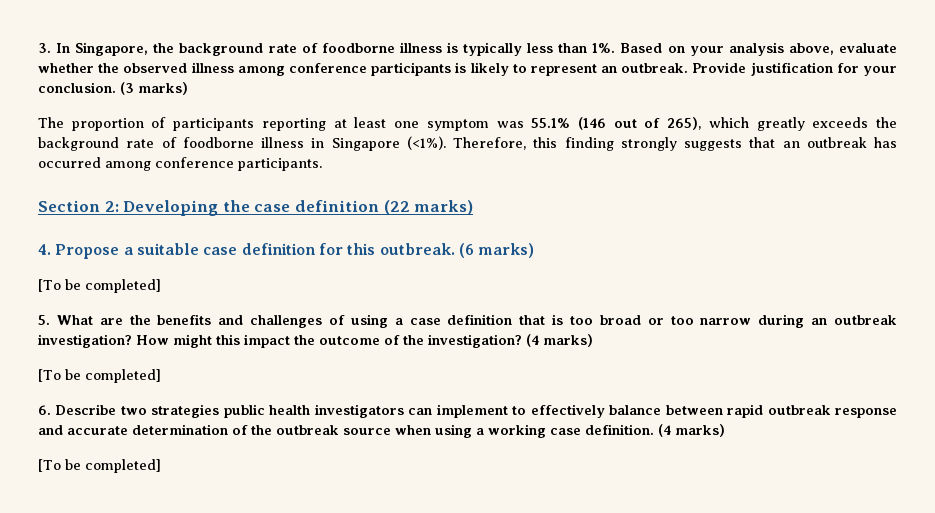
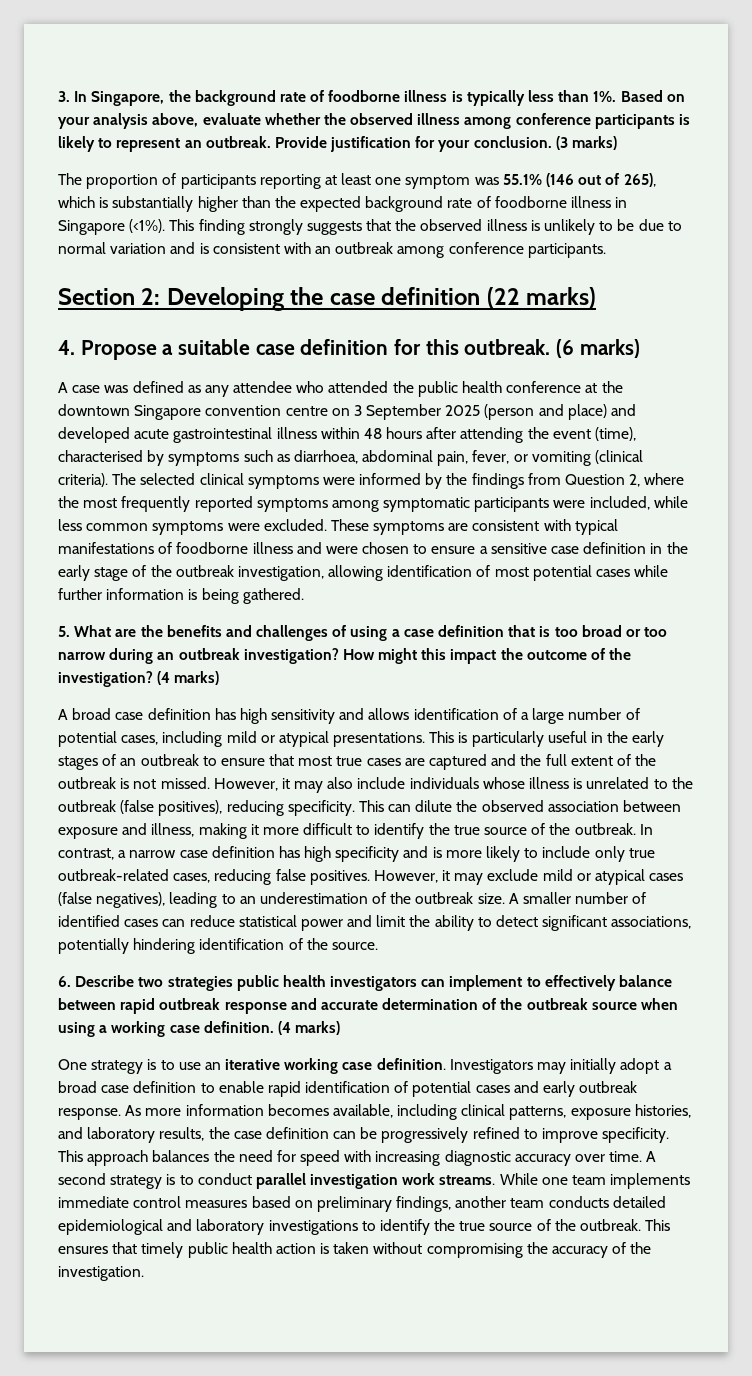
[756,117,897,131] greatly exceeds the -> [99,196,362,212] is substantially higher than the expected
[453,137,558,150] Therefore, this -> [169,219,195,231] This
[782,137,897,148] [38,157,101,168] an outbreak has occurred -> [395,219,682,235] [58,242,394,254] the observed illness is unlikely to be due to normal variation and is consistent with an outbreak
[38,279,161,293] [To be completed] -> [58,381,623,397] [58,404,637,420] [58,427,637,443] [58,450,644,466] [58,473,685,489] [58,496,688,512] [58,519,618,535] [58,542,688,554] [58,565,669,581] [58,588,304,604] A case was defined as any attendee who attended the public health conference at the downtown Singapore convention centre on 3 September 2025 (person and place) and developed acute gastrointestinal illness within 48 hours after attending the event (time), characterised by symptoms such as diarrhoea, abdominal pain, fever, or vomiting (clinical criteria). The selected clinical symptoms were informed by the findings from Question 2, where the most frequently reported symptoms among symptomatic participants were included, while less common symptoms were excluded. These symptoms are consistent with typical manifestations of foodborne illness and were chosen to ensure a sensitive case definition in the early stage of the outbreak investigation, allowing identification of most potential cases while further information is being gathered.
[38,369,161,383] [To be completed] -> [58,708,640,724] [58,731,665,747] [58,754,657,770] [58,777,693,793] [58,800,682,816] [58,823,653,839] [58,846,655,862] [58,869,684,885] [58,892,647,908] [58,915,692,931] [58,938,378,954] A broad case definition has high sensitivity and allows identification of a large number of potential cases, including mild or atypical presentations. This is particularly useful in the early stages of an outbreak to ensure that most true cases are captured and the full extent of the outbreak is not missed. However, it may also include individuals whose illness is unrelated to the outbreak (false positives), reducing specificity. This can dilute the observed association between exposure and illness, making it more difficult to identify the true source of the outbreak. In contrast, a narrow case definition has high specificity and is more likely to include only true outbreak-related cases, reducing false positives. However, it may exclude mild or atypical cases (false negatives), leading to an underestimation of the outbreak size. A smaller number of identified cases can reduce statistical power and limit the ability to detect significant associations, potentially hindering identification of the source.
[38,459,161,473] [To be completed] -> [58,1058,672,1074] [58,1081,638,1097] [58,1104,691,1120] [58,1127,670,1143] [58,1150,657,1166] [58,1173,691,1189] [58,1196,666,1212] [58,1219,671,1235] [58,1242,652,1258] [58,1266,144,1281] One strategy is to use an iterative working case definition. Investigators may initially adopt a broad case definition to enable rapid identification of potential cases and early outbreak response. As more information becomes available, including clinical patterns, exposure histories, and laboratory results, the case definition can be progressively refined to improve specificity. This approach balances the need for speed with increasing diagnostic accuracy over time. A second strategy is to conduct parallel investigation work streams. While one team implements immediate control measures based on preliminary findings, another team conducts detailed epidemiological and laboratory investigations to identify the true source of the outbreak. This ensures that timely public health action is taken without compromising the accuracy of the investigation.

